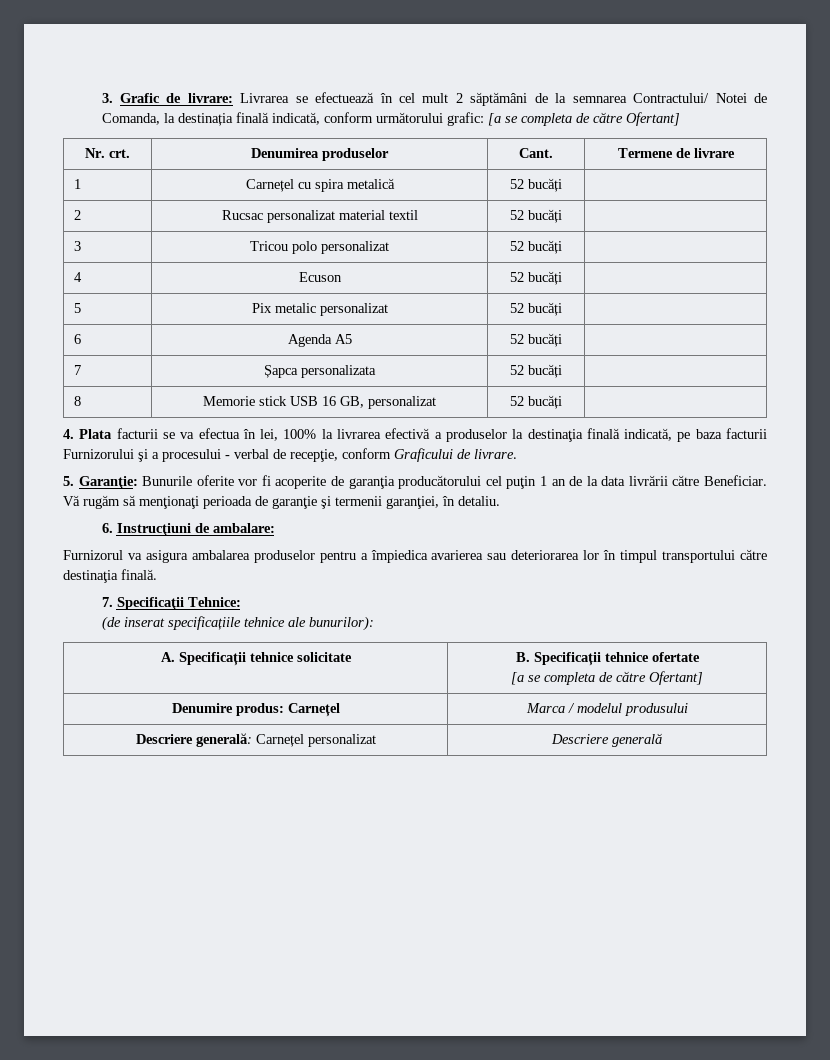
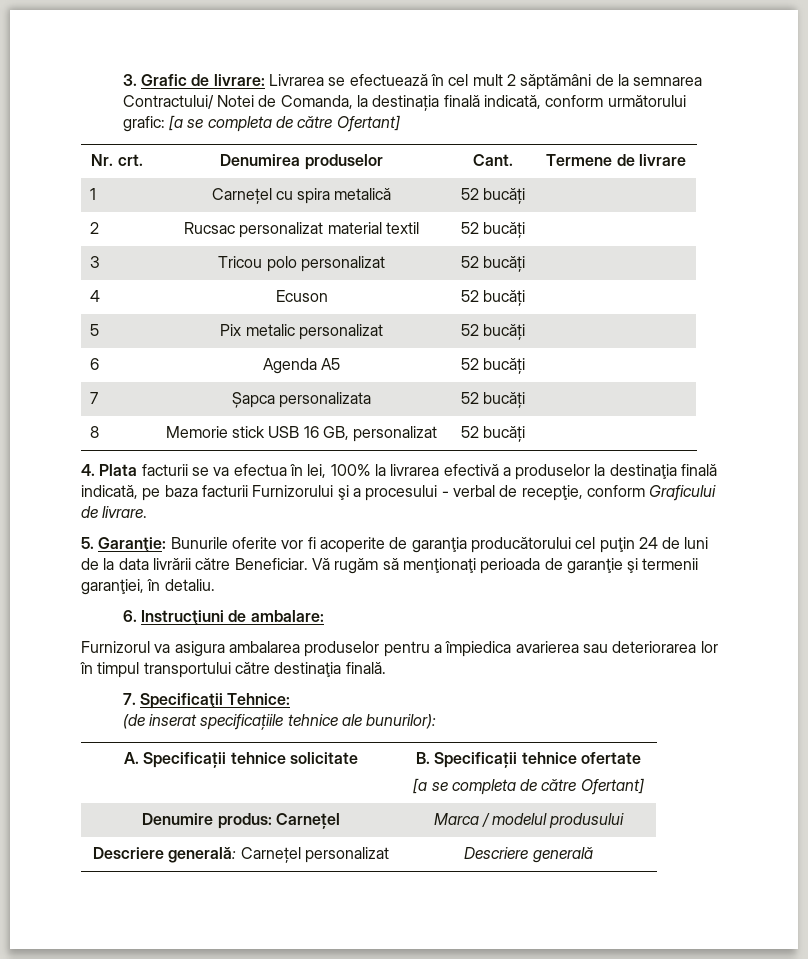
[539,476,566,486] 1 an -> [638,537,709,549] 24 de luni

